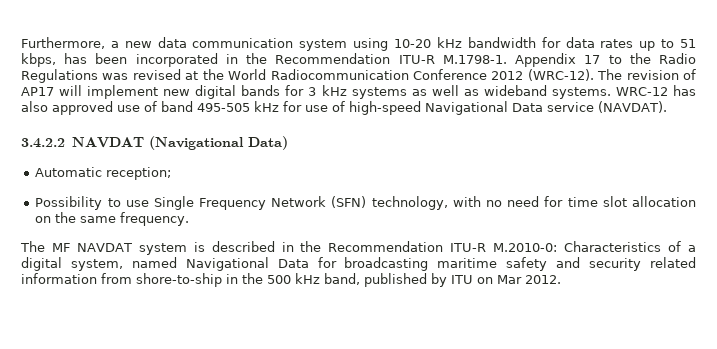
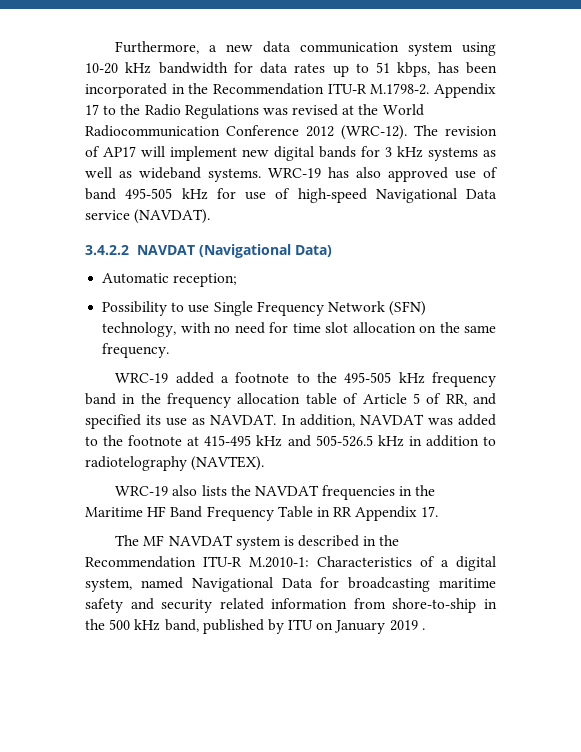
[442,55,507,64] M.1798-1. -> [370,83,430,95] M.1798-2.
[615,87,668,96] WRC-12 -> [268,168,321,178] WRC-19
(190, 219) none -> [115,372,496,387] [85,393,497,408] [85,414,496,429] [85,435,496,447] [85,456,265,471] [115,485,436,500] [85,506,439,521] // WRC-19 added a footnote to the 495-505 kHz frequency band in the frequency allocation table of Article 5 of RR, and specified its use as NAVDAT. In addition, NAVDAT was added to the footnote at 415-495 kHz and 505-526.5 kHz in addition to radiotelography (NAVTEX). // WRC-19 also lists the NAVDAT frequencies in the Maritime HF Band Frequency Table in RR Appendix 17.
[493,243,558,252] M.2010-0: -> [249,557,309,568] M.2010-1:
[497,275,561,284] Mar 2012. -> [334,620,425,634] January 2019 .

